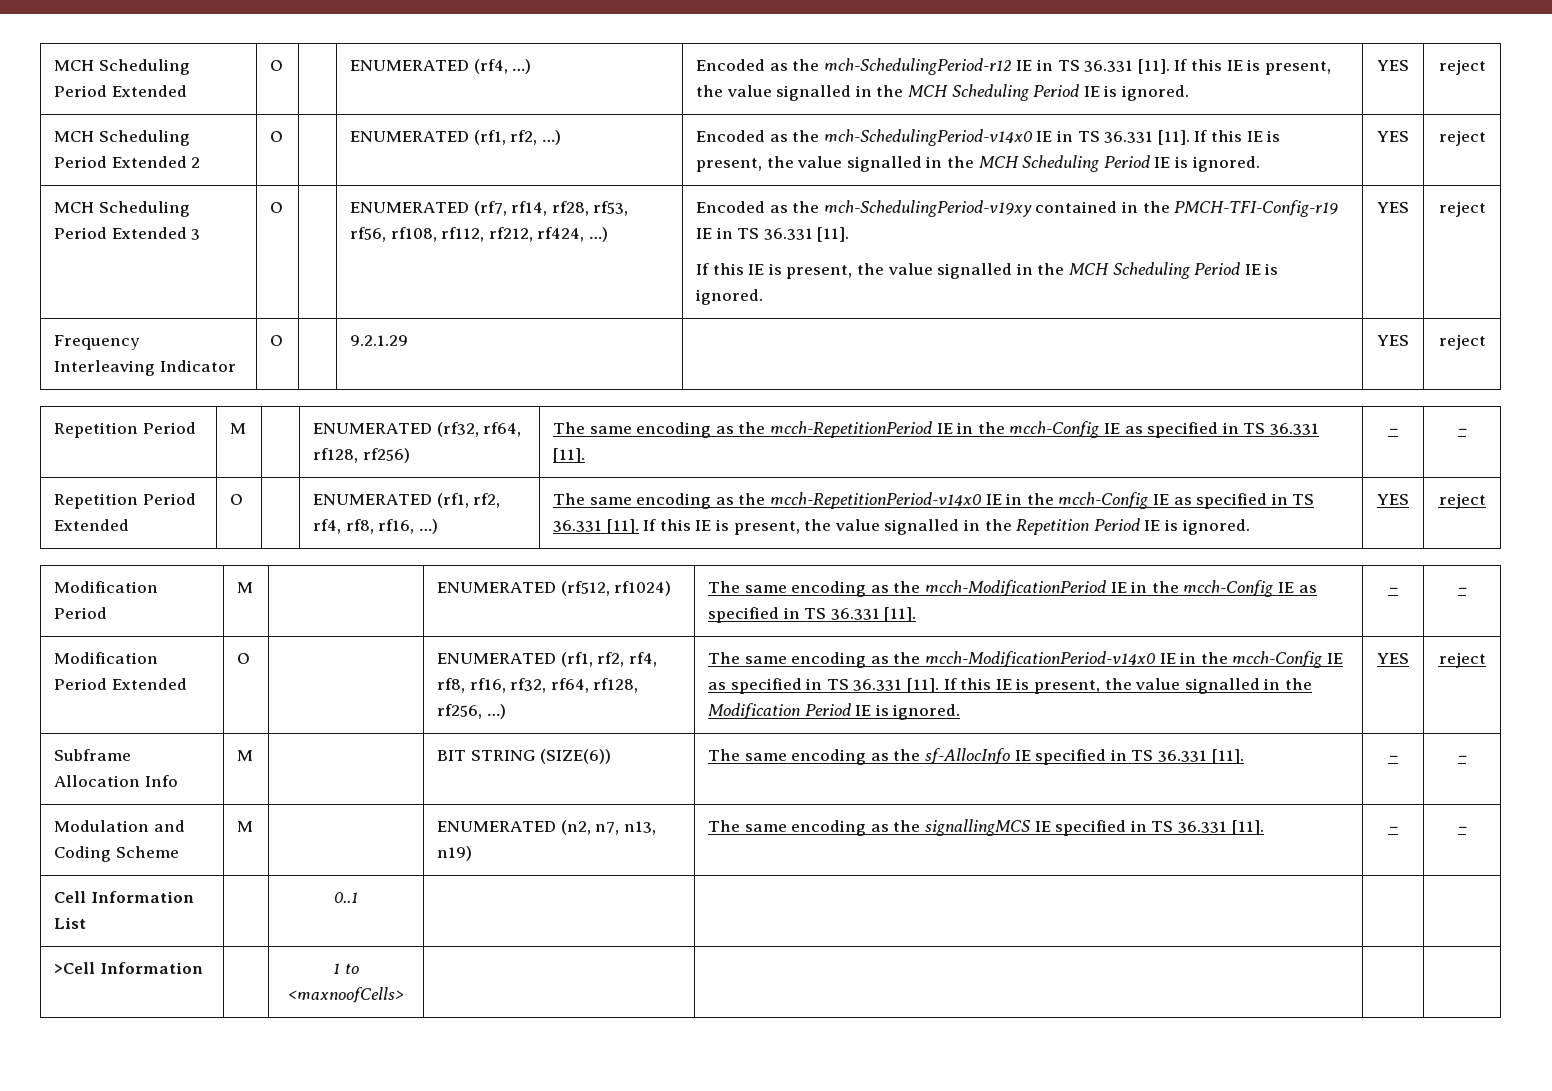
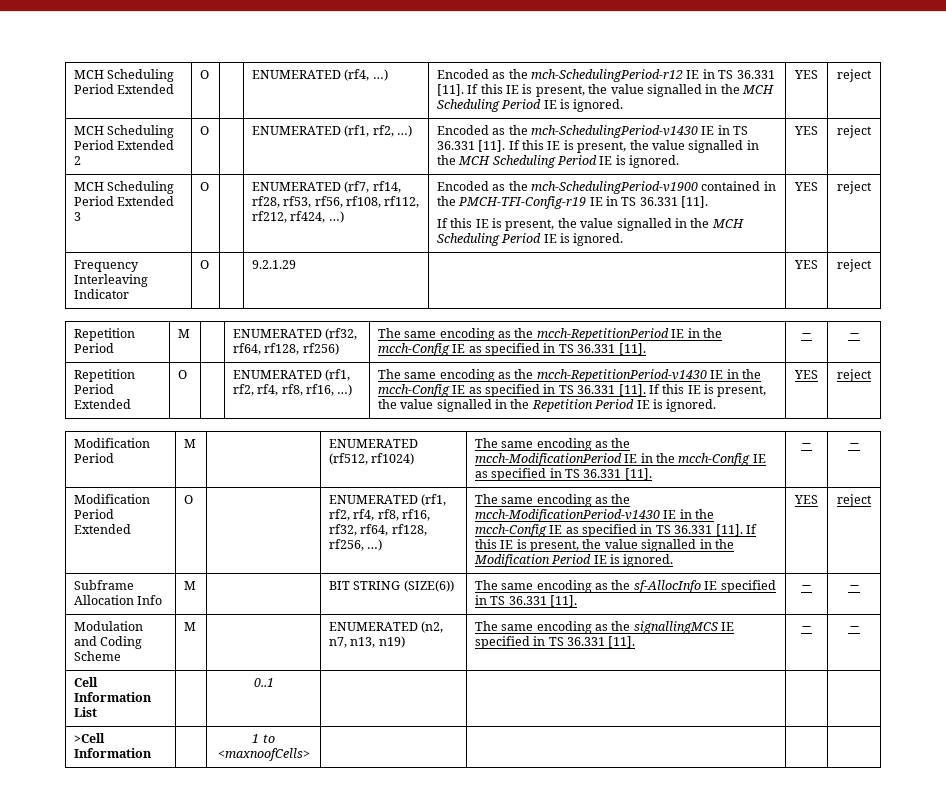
[823,129,1033,146] mch-SchedulingPeriod-v14x0 -> [531,125,699,138] mch-SchedulingPeriod-v1430
[823,200,1032,217] mch-SchedulingPeriod-v19xy -> [531,181,699,194] mch-SchedulingPeriod-v1900
[770,492,983,509] mcch-RepetitionPeriod-v14x0 -> [536,369,707,382] mcch-RepetitionPeriod-v1430
[925,651,1157,667] mcch-ModificationPeriod-v14x0 -> [474,509,660,522] mcch-ModificationPeriod-v1430

